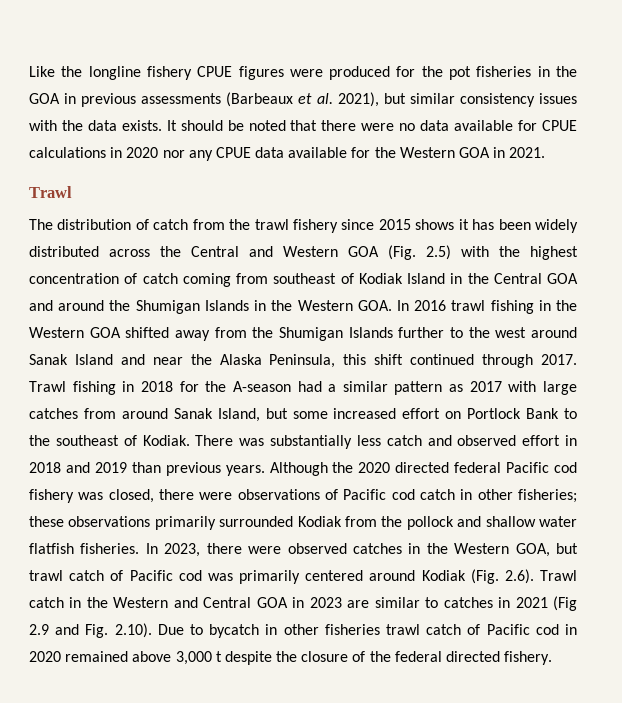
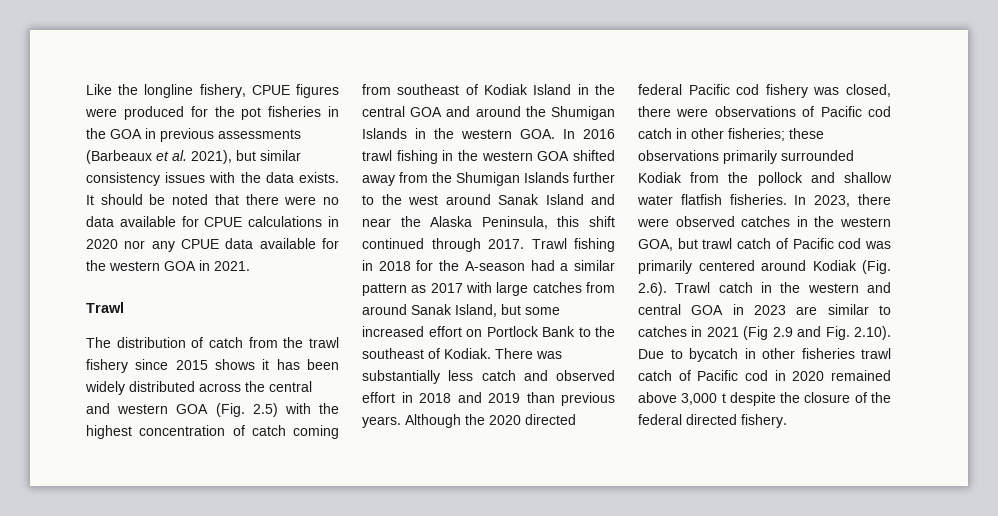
[146,66,192,80] fishery -> [199,84,246,98] fishery,
[399,147,455,158] Western -> [109,261,160,271] western
[191,246,338,257] Central and Western -> [269,381,312,392] [86,403,169,414] central and western
[493,273,542,284] Central -> [362,106,405,117] central
[297,300,353,311] Western -> [461,129,512,139] western
[29,327,84,338] Western -> [481,151,533,161] western
[454,543,510,554] Western -> [840,217,891,227] western
[113,597,252,608] Western and Central -> [807,282,891,293] [638,304,681,315] western and central

